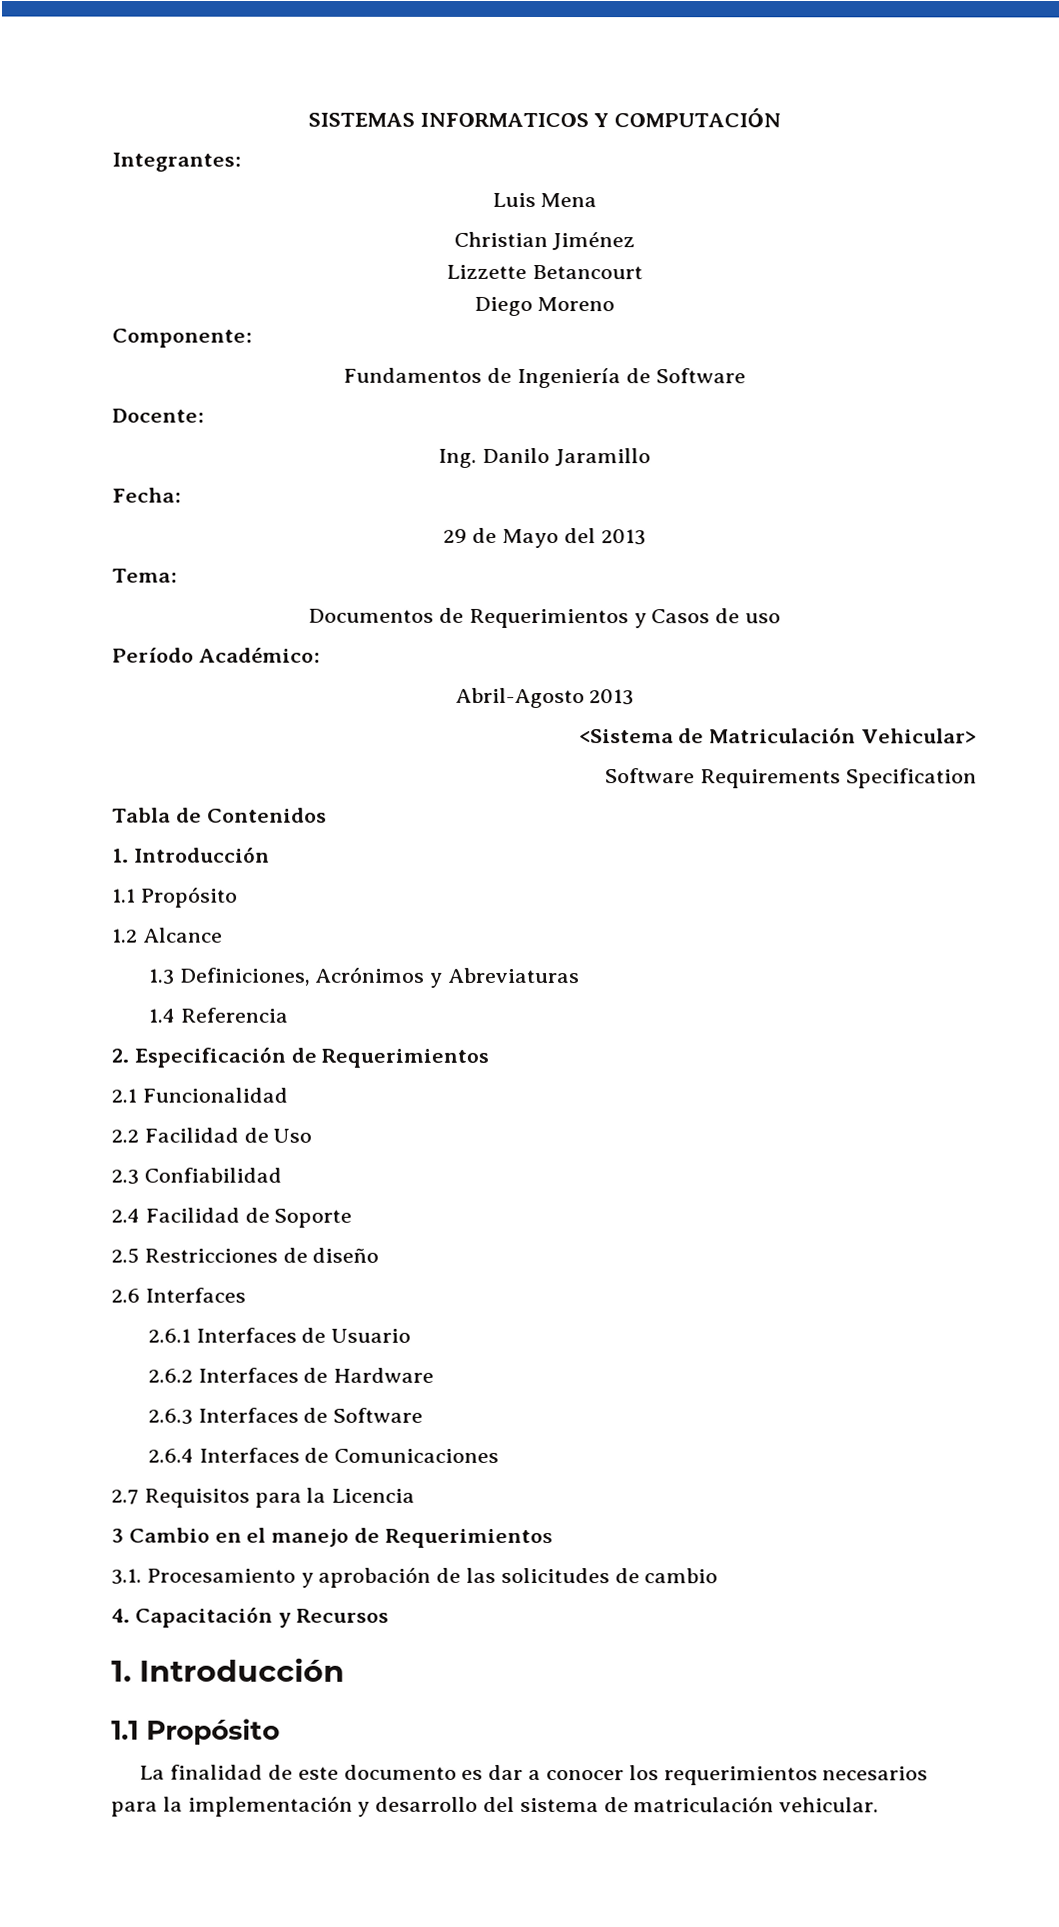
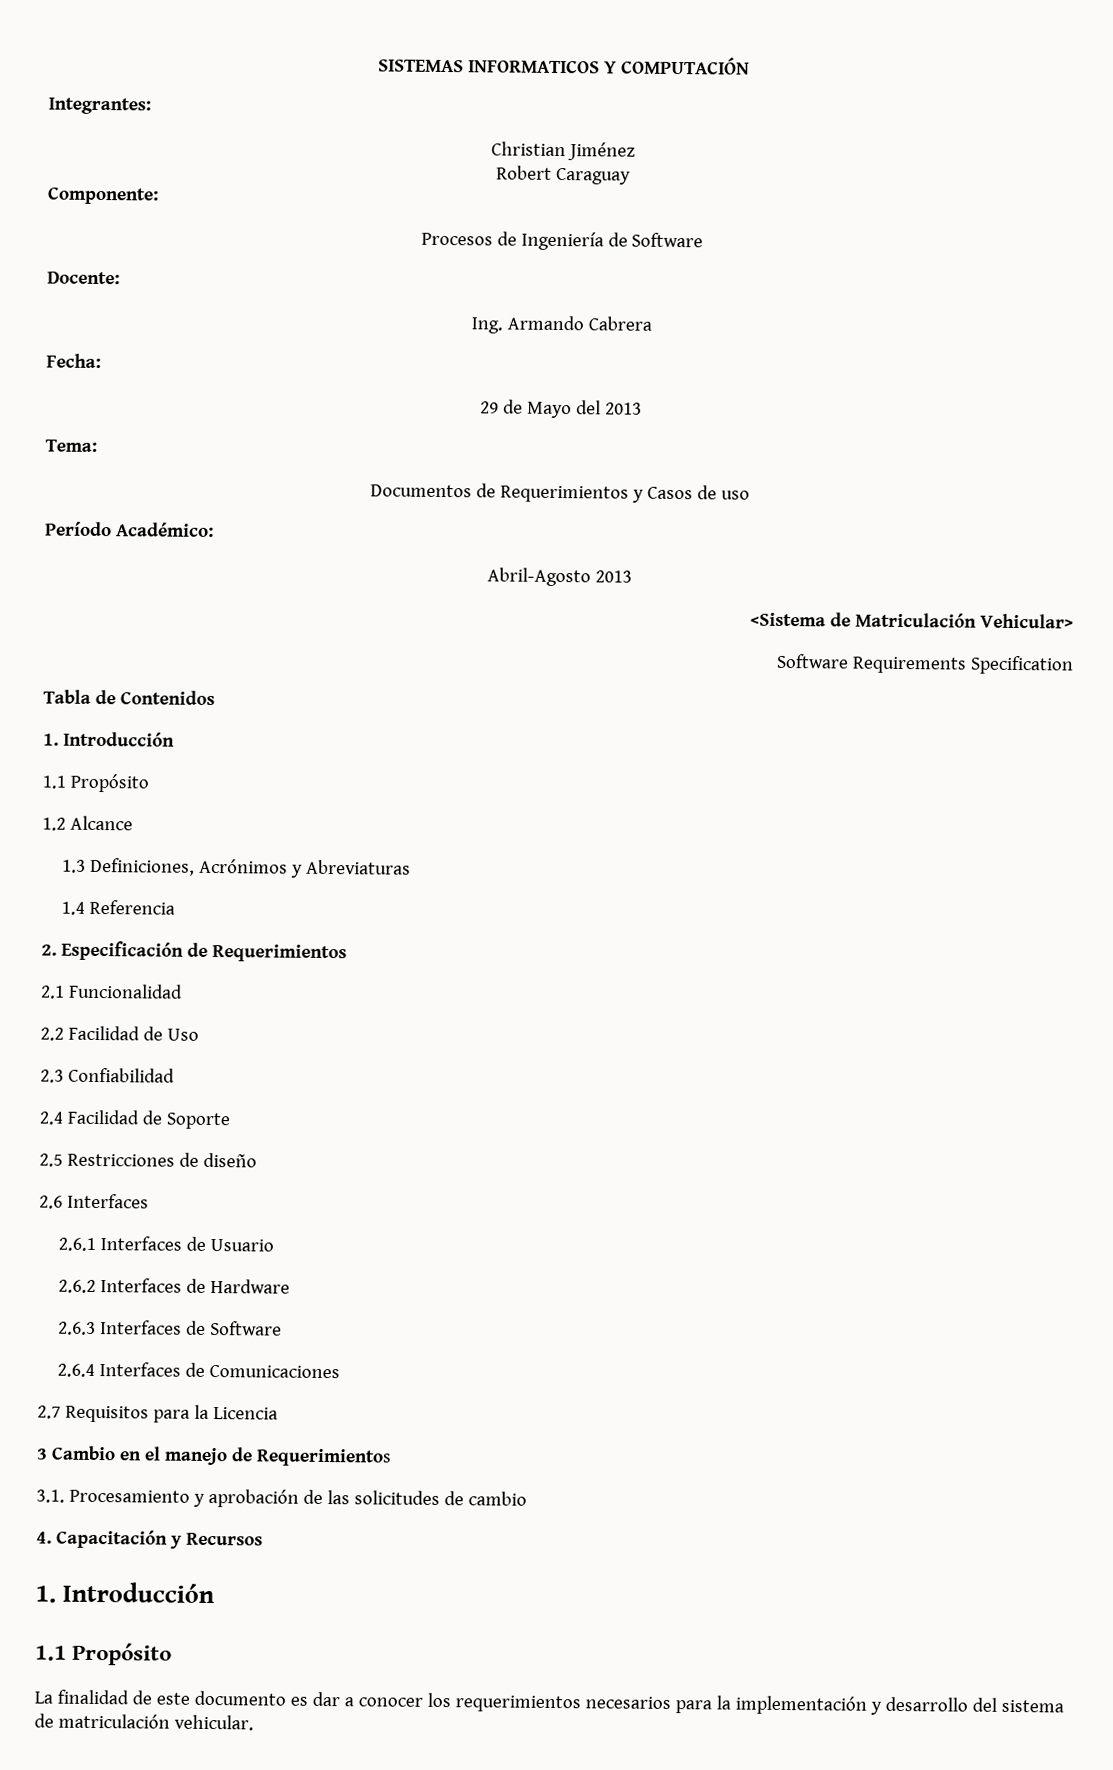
[491,192,598,208] // Luis Mena -> (151, 106) none
[446,264,643,280] [473,296,616,317] Lizzette Betancourt // Diego Moreno -> [496,165,631,185] Robert Caraguay
[343,367,483,383] Fundamentos -> [420,232,493,246] Procesos
[482,447,651,467] Danilo Jaramillo -> [506,315,652,331] Armando Cabrera

